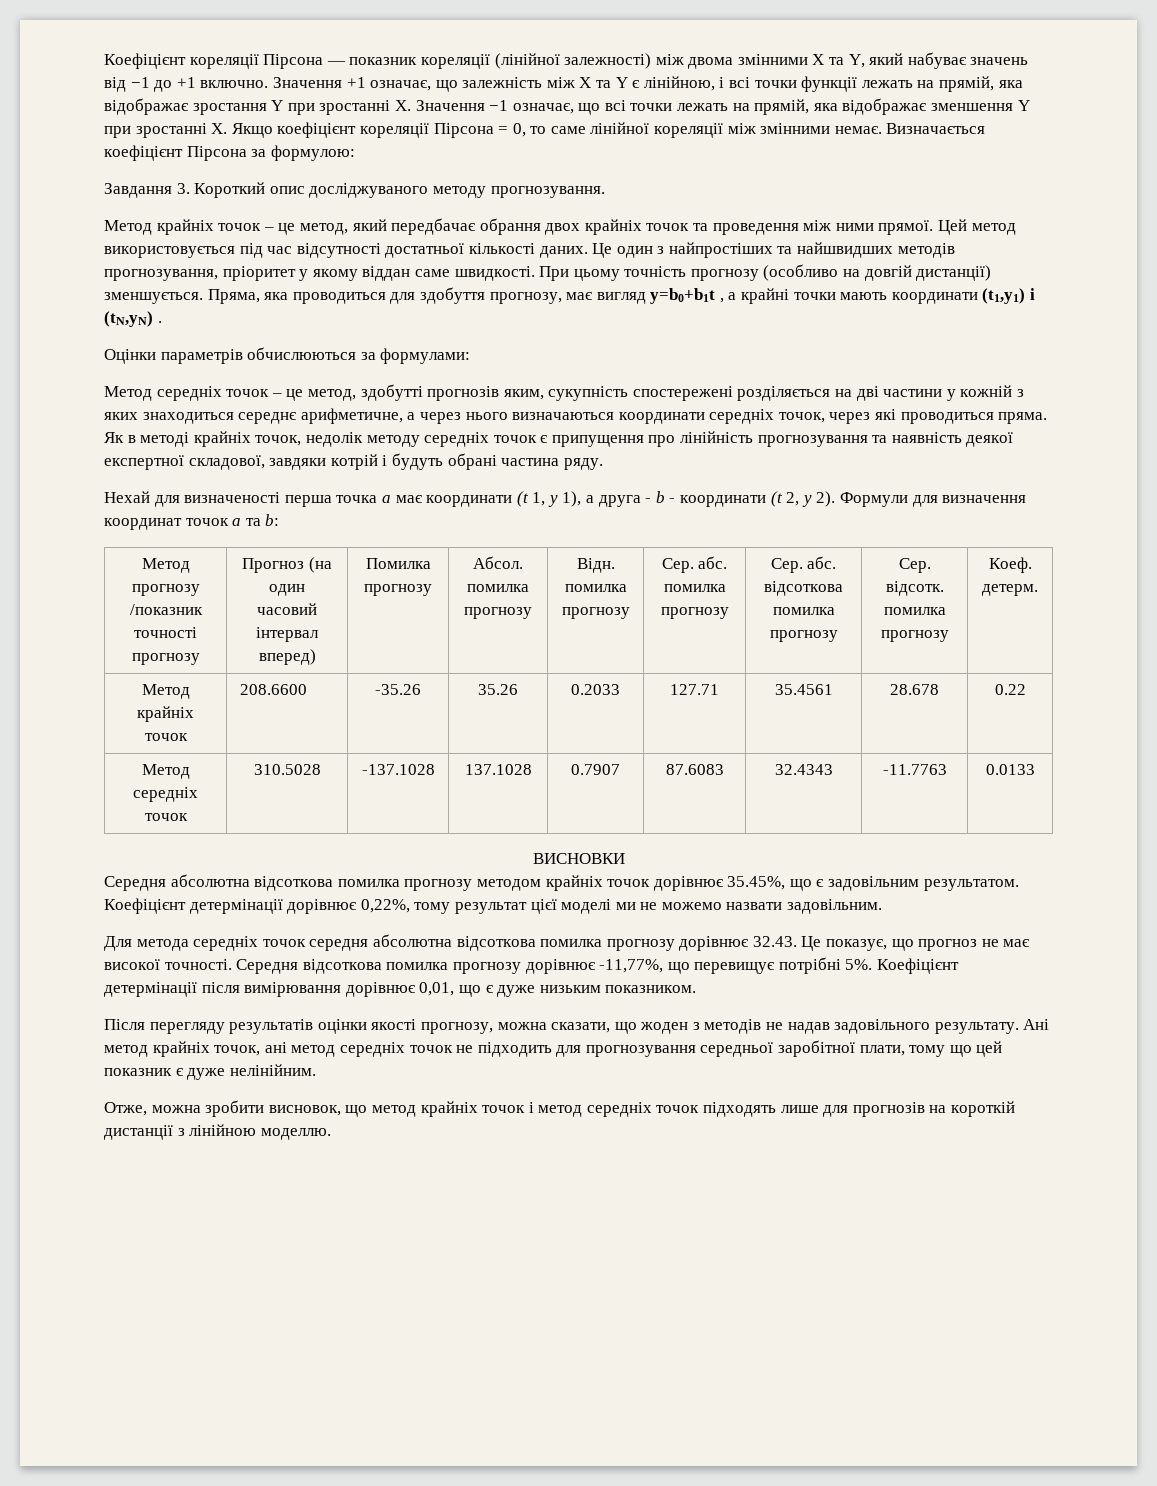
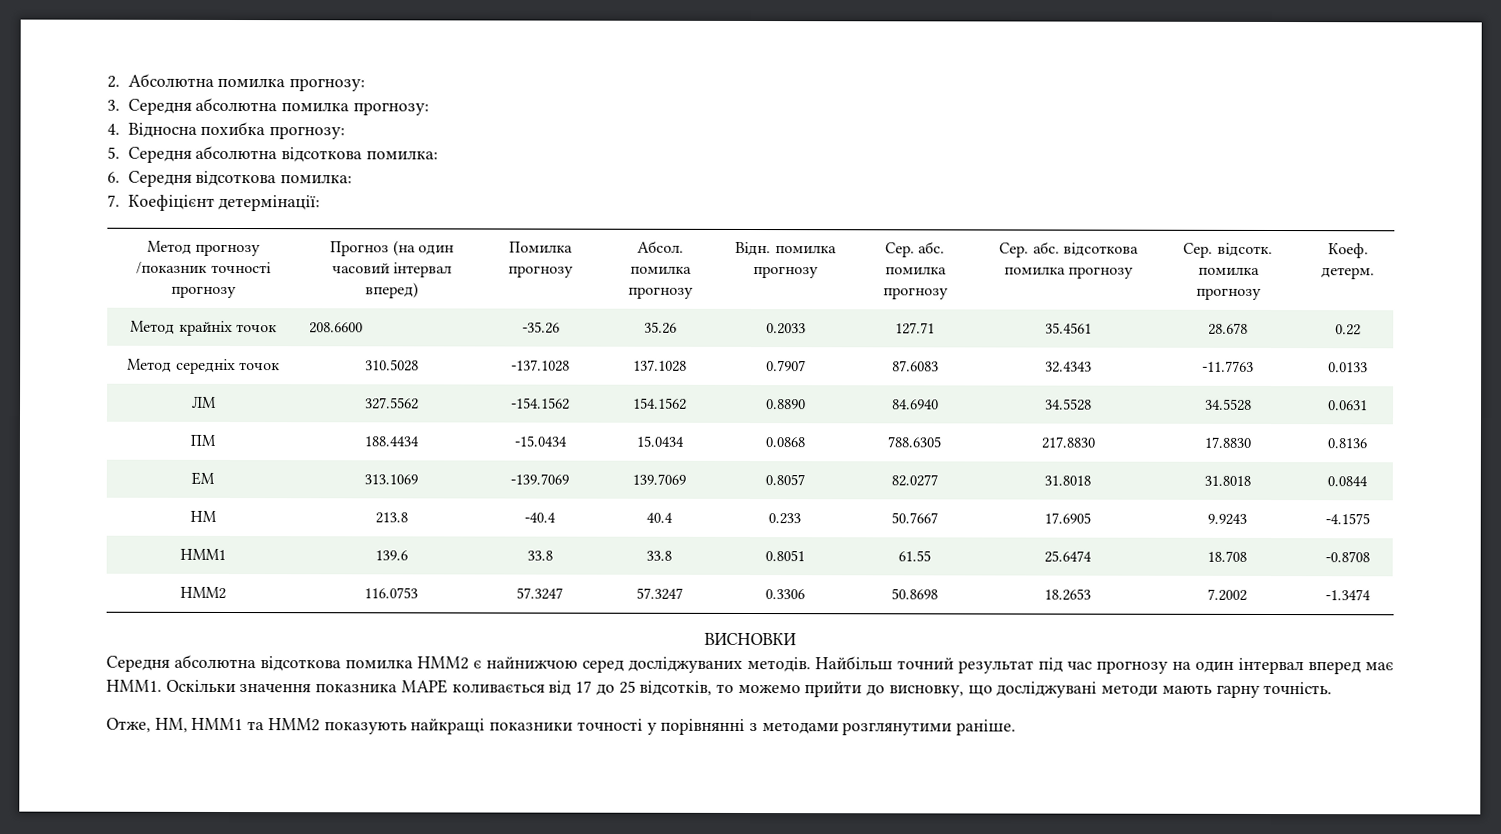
[104,52,1029,69] [104,76,1023,92] [104,98,1030,115] [104,122,986,138] [104,145,355,161] [104,182,605,198] [104,218,1016,235] [104,242,955,258] [104,264,992,281] [104,287,1036,304] [104,311,162,327] [104,347,471,364] [104,384,1025,401] [104,408,1048,424] [104,431,1014,447] [104,453,603,470] [104,491,1027,507] [104,514,280,530] Коефіцієнт кореляції Пірсона — показник кореляції (лінійної залежності) між двома змінними X та Y, який набуває значень від −1 до +1 включно. Значення +1 означає, що залежність між X та Y є лінійною, і всі точки функції лежать на прямій, яка відображає зростання Y при зростанні X. Значення −1 означає, що всі точки лежать на прямій, яка відображає зменшення Y при зростанні X. Якщо коефіцієнт кореляції Пірсона = 0, то саме лінійної кореляції між змінними немає. Визначається коефіцієнт Пірсона за формулою: // Завдання 3. Короткий опис досліджуваного методу прогнозування. // Метод крайніх точок – це метод, який передбачає обрання двох крайніх точок та проведення між ними прямої. Цей метод використовується під час відсутності достатньої кількості даних. Це один з найпростіших та найшвидших методів прогнозування, пріоритет у якому віддан саме швидкості. При цьому точність прогнозу (особливо на довгій дистанції) зменшується. Пряма, яка проводиться для здобуття прогнозу, має вигляд y=b0+b1t , а крайні точки мають координати (t1,y1) i (tN,yN) . // Оцінки параметрів обчислюються за формулами: // Метод середніх точок – це метод, здобутті прогнозів яким, сукупність спостережені розділяється на дві частини у кожній з яких знаходиться середнє арифметичне, а через нього визначаються координати середніх точок, через які проводиться пряма. Як в методі крайніх точок, недолік методу середніх точок є припущення про лінійність прогнозування та наявність деякої експертної складової, завдяки котрій і будуть обрані частина ряду. // Нехай для визначеності перша точка а має координати (t 1, y 1), а друга - b - координати (t 2, y 2). Формули для визначення координат точок а та b: -> [107,73,366,92] [107,97,429,116] [107,121,346,140] [107,145,438,163] [107,170,353,187] [107,194,321,212] 2. Абсолютна помилка прогнозу: // 3. Середня абсолютна помилка прогнозу: // 4. Відносна похибка прогнозу: // 5. Середня абсолютна відсоткова помилка: // 6. Середня відсоткова помилка: // 7. Коефіцієнт детермінації:
(1035, 769) none -> [191,395,217,408] [365,397,419,410] [511,397,570,410] [633,397,687,410] [765,399,806,410] [891,399,939,410] [1045,398,1092,411] [1204,398,1252,411] [1328,400,1368,411] [190,434,216,446] [364,436,419,447] [513,435,567,447] [635,435,684,447] [764,437,805,448] [887,436,941,448] [1040,436,1095,449] [1203,436,1251,448] [1327,438,1367,449] [191,471,215,485] [364,474,418,485] [510,473,569,485] [632,473,686,485] [764,474,805,486] [890,474,938,487] [1044,475,1091,486] [1203,475,1251,486] [1327,476,1368,487] [189,510,217,522] [374,512,408,524] [524,512,556,523] [646,512,673,523] [768,513,801,525] [890,512,938,524] [1044,512,1091,524] [1207,513,1247,525] [1324,513,1370,525] [179,548,226,560] [374,550,408,561] [526,550,553,561] [646,550,672,561] [764,550,805,562] [897,550,931,562] [1044,550,1092,563] [1207,550,1247,562] [1324,551,1370,563] [179,586,226,599] [364,587,418,599] [516,587,563,600] [635,587,683,600] [764,589,805,600] [890,588,938,600] [1044,588,1091,601] [1207,588,1247,601] [1324,589,1371,601] // ЛМ | 327.5562 | -154.1562 | 154.1562 | 0.8890 | 84.6940 | 34.5528 | 34.5528 | 0.0631 // ПМ | 188.4434 | -15.0434 | 15.0434 | 0.0868 | 788.6305 | 217.8830 | 17.8830 | 0.8136 // ЕМ | 313.1069 | -139.7069 | 139.7069 | 0.8057 | 82.0277 | 31.8018 | 31.8018 | 0.0844 // НМ | 213.8 | -40.4 | 40.4 | 0.233 | 50.7667 | 17.6905 | 9.9243 | -4.1575 // НММ1 | 139.6 | 33.8 | 33.8 | 0.8051 | 61.55 | 25.6474 | 18.708 | -0.8708 // НММ2 | 116.0753 | 57.3247 | 57.3247 | 0.3306 | 50.8698 | 18.2653 | 7.2002 | -1.3474
[404,875,1019,891] [104,898,883,914] [104,934,1031,951] [104,957,960,974] [104,982,697,997] [104,1019,1050,1034] [104,1040,1003,1057] [104,1064,316,1080] [104,1100,1016,1117] [104,1124,331,1140] прогнозу методом крайніх точок дорівнює 35.45%, що є задовільним результатом. Коефіцієнт детермінації дорівнює 0,22%, тому результат цієї моделі ми не можемо назвати задовільним. // Для метода середніх точок середня абсолютна відсоткова помилка прогнозу дорівнює 32.43. Це показує, що прогноз не має високої точності. Середня відсоткова помилка прогнозу дорівнює -11,77%, що перевищує потрібні 5%. Коефіцієнт детермінації після вимірювання дорівнює 0,01, що є дуже низьким показником. // Після перегляду результатів оцінки якості прогнозу, можна сказати, що жоден з методів не надав задовільного результату. Ані метод крайніх точок, ані метод середніх точок не підходить для прогнозування середньої заробітної плати, тому що цей показник є дуже нелінійним. // Отже, можна зробити висновок, що метод крайніх точок і метод середніх точок підходять лише для прогнозів на короткій дистанції з лінійною моделлю. -> [417,656,1394,675] [106,679,1333,698] [106,717,1017,736] НММ2 є найнижчою серед досліджуваних методів. Найбільш точний результат під час прогнозу на один інтервал вперед має НММ1. Оскільки значення показника МАРЕ коливається від 17 до 25 відсотків, то можемо прийти до висновку, що досліджувані методи мають гарну точність. // Отже, НМ, НММ1 та НММ2 показують найкращі показники точності у порівнянні з методами розглянутими раніше.

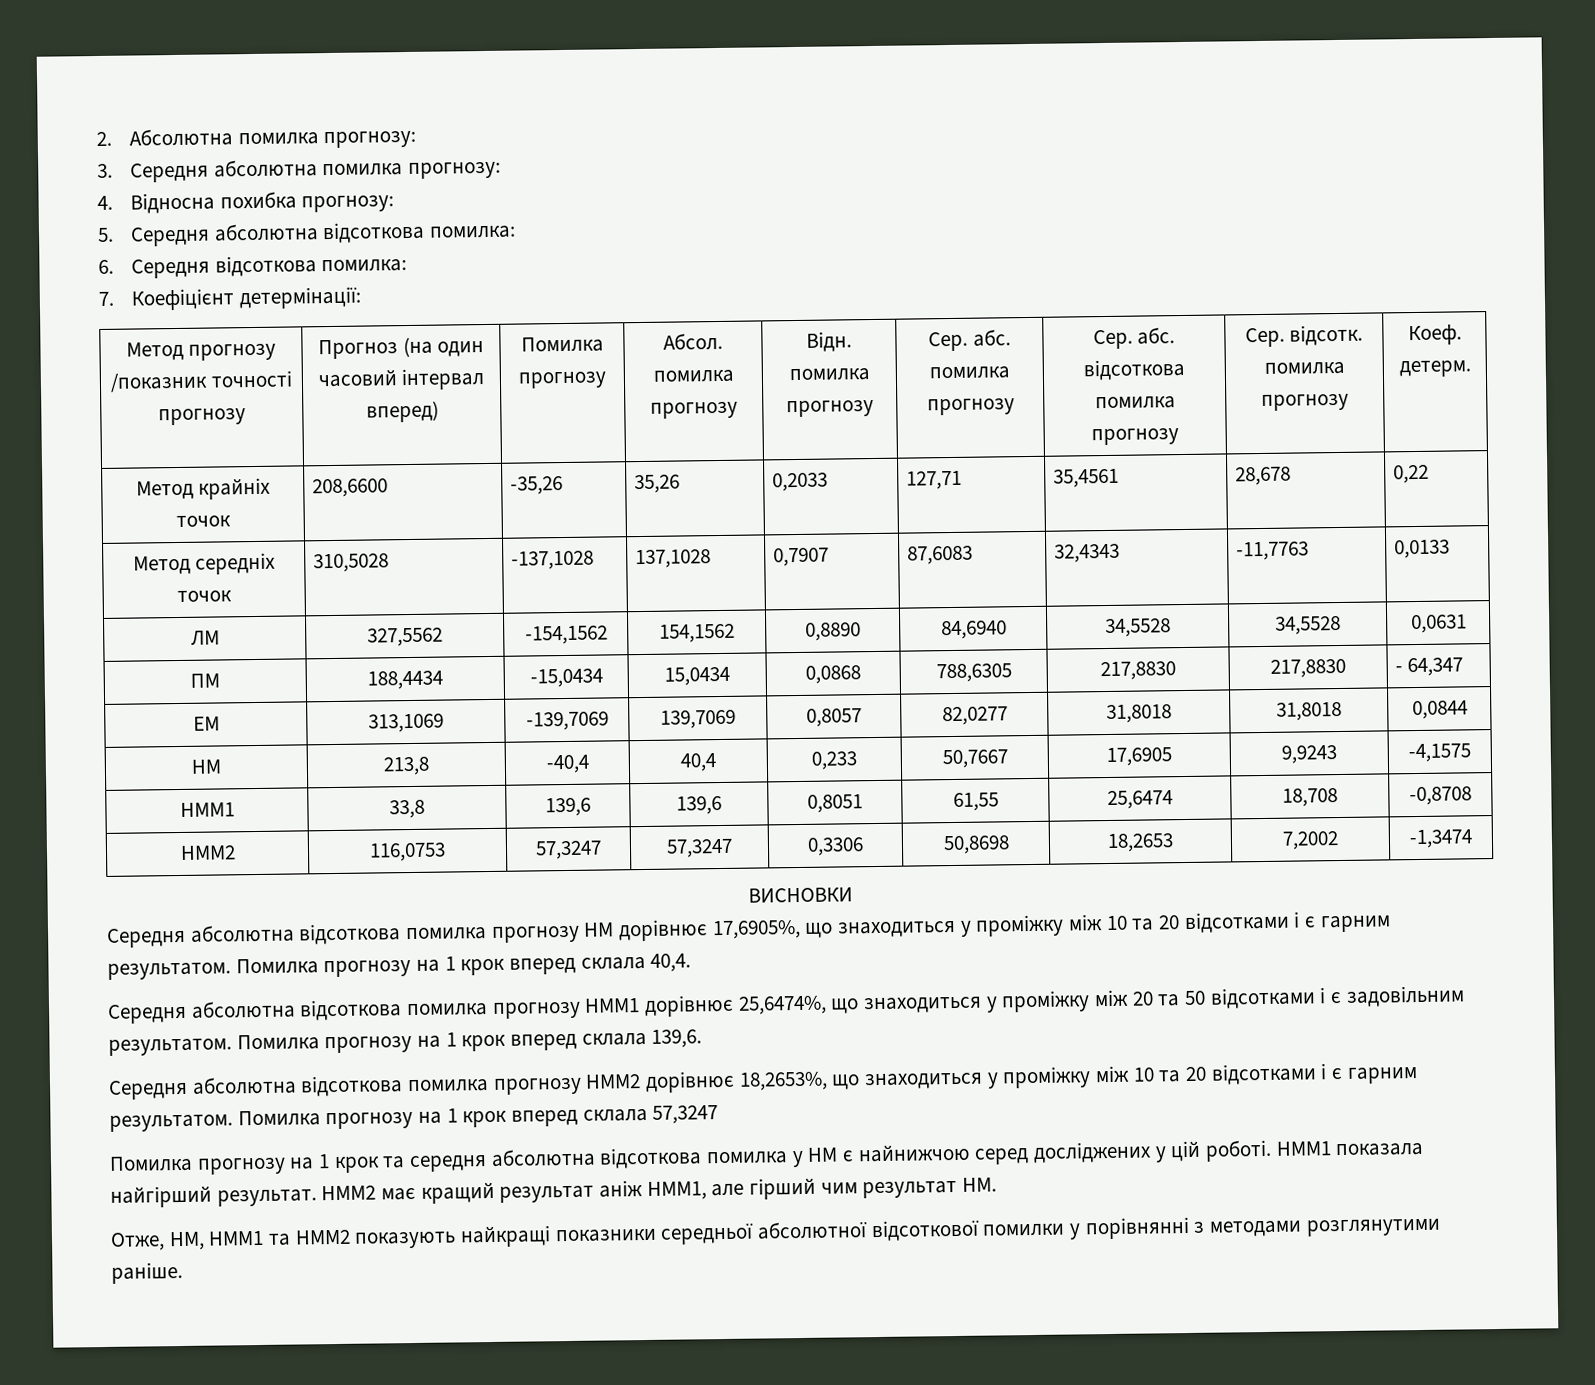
[308,322,363,334] [521,321,560,334] [643,321,677,334] [765,323,806,335] [895,322,935,335] [1045,322,1092,334] [1208,322,1248,335] [1335,324,1361,336] [127,358,280,375] [365,359,419,372] [511,359,570,372] [633,359,687,372] [765,360,806,372] [891,360,939,372] [1045,361,1092,373] [1202,360,1254,372] [1328,362,1368,373] [191,395,217,408] [365,397,419,410] [511,397,570,410] [633,397,687,410] [765,399,806,410] [891,399,939,410] [1045,398,1092,411] [1204,398,1252,411] [1328,400,1368,411] [190,434,216,446] [364,436,419,447] [513,435,567,447] [635,435,684,447] [764,437,805,448] [887,436,941,448] [1040,436,1095,449] [1203,436,1251,448] [1327,438,1367,449] [191,471,215,485] [364,474,418,485] [510,473,569,485] [632,473,686,485] [764,474,805,486] [890,474,938,487] [1044,475,1091,486] [1203,475,1251,486] [1327,476,1368,487] [189,510,217,522] [374,512,408,524] [524,512,556,523] [646,512,673,523] [768,513,801,525] [890,512,938,524] [1044,512,1091,524] [1207,513,1247,525] [1324,513,1370,525] [179,548,226,560] [374,550,408,561] [526,550,553,561] [646,550,672,561] [764,550,805,562] [897,550,931,562] [1044,550,1092,563] [1207,550,1247,562] [1324,551,1370,563] [179,586,226,599] [364,587,418,599] [516,587,563,600] [635,587,683,600] [764,589,805,600] [890,588,938,600] [1044,588,1091,601] [1207,588,1247,601] [1324,589,1371,601] 208.6600 | -35.26 | 35.26 | 0.2033 | 127.71 | 35.4561 | 28.678 | 0.22 // Метод середніх точок | 310.5028 | -137.1028 | 137.1028 | 0.7907 | 87.6083 | 32.4343 | -11.7763 | 0.0133 // ЛМ | 327.5562 | -154.1562 | 154.1562 | 0.8890 | 84.6940 | 34.5528 | 34.5528 | 0.0631 // ПМ | 188.4434 | -15.0434 | 15.0434 | 0.0868 | 788.6305 | 217.8830 | 17.8830 | 0.8136 // ЕМ | 313.1069 | -139.7069 | 139.7069 | 0.8057 | 82.0277 | 31.8018 | 31.8018 | 0.0844 // НМ | 213.8 | -40.4 | 40.4 | 0.233 | 50.7667 | 17.6905 | 9.9243 | -4.1575 // НММ1 | 139.6 | 33.8 | 33.8 | 0.8051 | 61.55 | 25.6474 | 18.708 | -0.8708 // НММ2 | 116.0753 | 57.3247 | 57.3247 | 0.3306 | 50.8698 | 18.2653 | 7.2002 | -1.3474 -> [311,478,388,498] [509,476,563,495] [633,474,680,494] [771,472,828,492] [905,470,962,490] [1052,468,1119,488] [1234,466,1291,486] [1392,464,1429,484] [132,552,277,575] [177,590,232,602] [312,553,389,573] [510,550,594,570] [634,549,711,569] [772,547,829,567] [906,545,973,565] [1053,543,1120,563] [1235,541,1309,561] [1393,539,1450,559] [190,630,220,646] [367,627,443,647] [524,625,608,645] [659,623,735,643] [805,622,861,641] [940,620,1007,640] [1105,618,1171,638] [1275,615,1341,635] [1410,614,1467,634] [190,673,220,688] [367,670,443,690] [529,668,603,688] [664,666,730,686] [805,665,861,684] [935,663,1012,683] [1100,661,1176,681] [1270,658,1346,678] [1394,657,1464,677] [192,716,220,731] [368,713,444,733] [525,711,609,731] [660,709,736,729] [806,708,862,727] [941,706,1008,726] [1106,704,1172,724] [1276,701,1342,721] [1411,700,1468,720] [191,759,221,774] [383,756,430,776] [545,754,590,774] [680,753,717,772] [811,751,857,770] [941,749,1008,769] [1106,747,1172,767] [1281,745,1337,764] [1408,743,1471,763] [179,802,235,817] [389,799,425,819] [545,797,591,817] [676,795,722,815] [807,794,863,813] [952,792,999,812] [1107,790,1173,810] [1282,788,1338,807] [1409,786,1472,806] [179,845,236,860] [369,842,446,862] [535,840,602,860] [666,838,733,858] [807,837,864,856] [942,835,1010,855] [1107,833,1174,853] [1282,831,1339,850] [1409,829,1473,849] 208,6600 | -35,26 | 35,26 | 0,2033 | 127,71 | 35,4561 | 28,678 | 0,22 // Метод середніх точок | 310,5028 | -137,1028 | 137,1028 | 0,7907 | 87,6083 | 32,4343 | -11,7763 | 0,0133 // ЛМ | 327,5562 | -154,1562 | 154,1562 | 0,8890 | 84,6940 | 34,5528 | 34,5528 | 0,0631 // ПМ | 188,4434 | -15,0434 | 15,0434 | 0,0868 | 788,6305 | 217,8830 | 217,8830 | - 64,347 // ЕМ | 313,1069 | -139,7069 | 139,7069 | 0,8057 | 82,0277 | 31,8018 | 31,8018 | 0,0844 // НМ | 213,8 | -40,4 | 40,4 | 0,233 | 50,7667 | 17,6905 | 9,9243 | -4,1575 // НММ1 | 33,8 | 139,6 | 139,6 | 0,8051 | 61,55 | 25,6474 | 18,708 | -0,8708 // НММ2 | 116,0753 | 57,3247 | 57,3247 | 0,3306 | 50,8698 | 18,2653 | 7,2002 | -1,3474
[417,656,1394,675] [106,679,1333,698] НММ2 є найнижчою серед досліджуваних методів. Найбільш точний результат під час прогнозу на один інтервал вперед має НММ1. Оскільки значення показника МАРЕ коливається від 17 до 25 відсотків, то можемо прийти до висновку, що досліджувані методи мають гарну точність. -> [491,911,1391,943] [107,953,692,980] [107,985,1465,1024] [108,1029,703,1056] [108,1063,1418,1100] [109,1105,719,1132] [109,1139,1425,1175] [110,1177,998,1208] прогнозу НМ дорівнює 17,6905%, що знаходиться у проміжку між 10 та 20 відсотками і є гарним результатом. Помилка прогнозу на 1 крок вперед склала 40,4. // Середня абсолютна відсоткова помилка прогнозу НММ1 дорівнює 25,6474%, що знаходиться у проміжку між 20 та 50 відсотками і є задовільним результатом. Помилка прогнозу на 1 крок вперед склала 139,6. // Середня абсолютна відсоткова помилка прогнозу НММ2 дорівнює 18,2653%, що знаходиться у проміжку між 10 та 20 відсотками і є гарним результатом. Помилка прогнозу на 1 крок вперед склала 57,3247 // Помилка прогнозу на 1 крок та середня абсолютна відсоткова помилка у НМ є найнижчою серед досліджених у цій роботі. НММ1 показала найгірший результат. НММ2 має кращий результат аніж НММ1, але гірший чим результат НМ.
[576,718,643,731] точності -> [660,1219,1066,1245] середньої абсолютної відсоткової помилки

